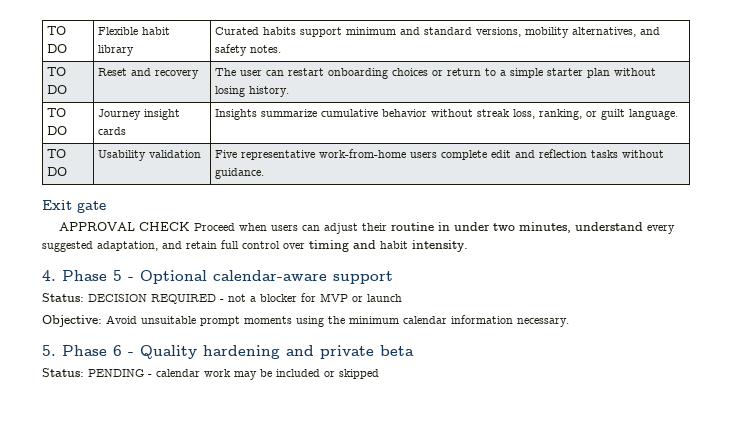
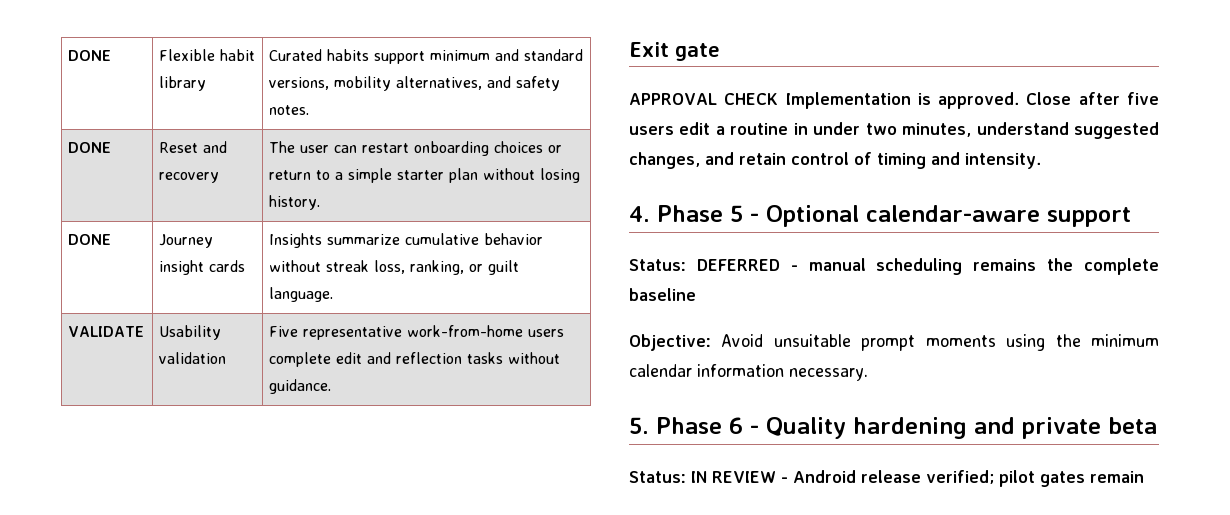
[46,26,66,35] [46,44,67,53] TO DO -> [68,50,112,61] DONE
[46,67,66,76] [46,85,67,94] TO DO -> [68,142,112,153] DONE
[46,108,66,117] [46,126,67,135] TO DO -> [68,234,112,245] DONE
[46,149,66,158] [46,167,67,176] TO DO -> [68,326,145,337] VALIDATE
[193,223,387,234] Proceed when users can adjust their -> [785,92,1159,109] [629,122,725,135] Implementation is approved. Close after five users edit a
[646,225,675,234] [42,240,305,252] every suggested adaptation, and retain full control over -> [1074,122,1159,139] [629,152,872,169] suggested changes, and retain control of
[380,241,408,249] habit -> (960, 158) none
[88,293,402,304] DECISION REQUIRED - not a blocker for MVP or launch -> [696,258,1159,275] [629,288,696,301] DEFERRED - manual scheduling remains the complete baseline
[88,369,379,380] PENDING - calendar work may be included or skipped -> [691,470,1144,487] IN REVIEW - Android release verified; pilot gates remain

